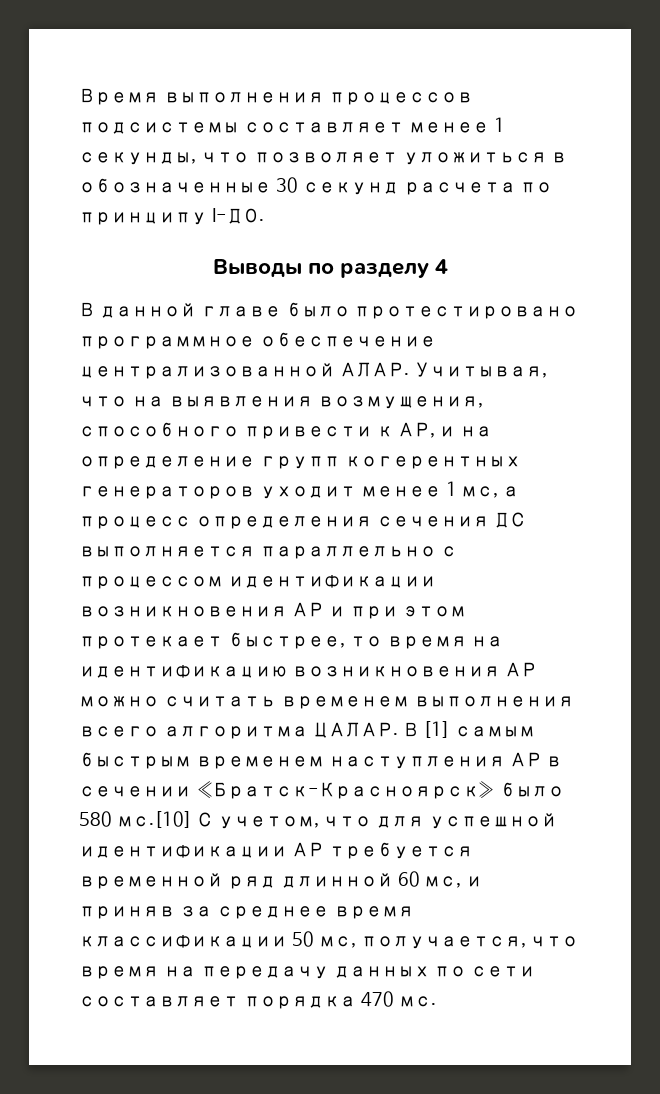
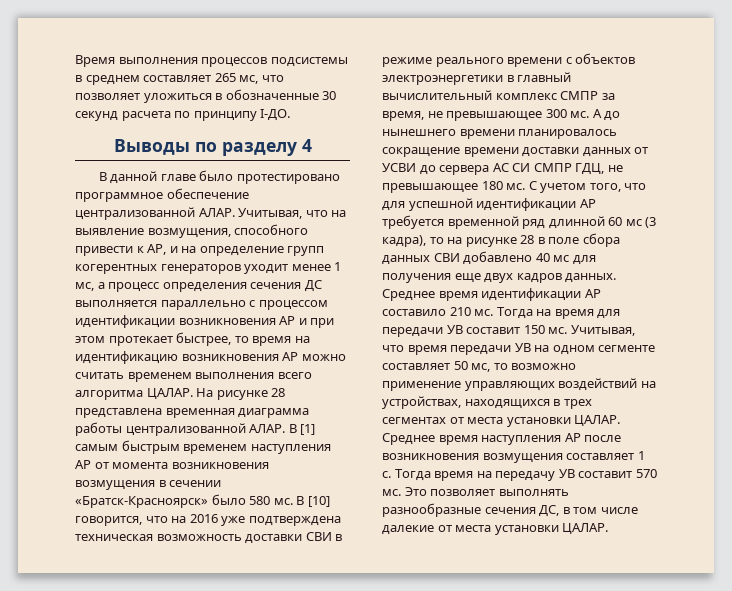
[243,117,505,133] [79,152,196,165] составляет менее 1 секунды, -> [75,73,259,85] в среднем составляет 265 мс,
[168,396,313,407] выявления -> [75,228,144,235] выявление
(398, 730) none -> [196,388,286,400] [75,408,310,418] [75,422,286,436] На рисунке 28 представлена временная диаграмма работы централизованной АЛАР.
(542, 759) none -> [94,462,269,469] [75,480,155,490] от момента возникновения возмущения
[116,811,319,829] мс.[10] С учетом, -> [273,496,330,507] [75,514,341,526] [75,532,343,544] [382,53,636,67] [382,72,572,85] [382,90,615,100] [382,109,621,121] [382,129,618,139] [382,147,649,157] [382,163,623,175] [382,181,621,193] мс. В [10] говорится, что на 2016 уже подтверждена техническая возможность доставки СВИ в режиме реального времени с объектов электроэнергетики в главный вычислительный комплекс СМПР за время, не превышающее 300 мс. А до нынешнего времени планировалось сокращение времени доставки данных от УСВИ до сервера АС СИ СМПР ГДЦ, не превышающее 180 мс. С учетом того,
[424,876,483,888] [79,906,414,919] [79,931,579,949] [79,966,536,979] [79,991,436,1009] мс, и приняв за среднее время классификации 50 мс, получается, что время на передачу данных по сети составляет порядка 470 мс. -> [625,217,657,228] [382,233,620,247] [382,251,596,265] [382,273,617,283] [382,288,601,301] [382,307,621,319] [382,325,635,337] [382,343,656,355] [382,361,577,372] [382,378,656,391] [382,396,592,409] [382,415,621,427] [382,433,622,445] [382,451,645,463] [382,469,657,481] [382,487,569,496] [382,503,638,517] [382,523,609,535] мс (3 кадра), то на рисунке 28 в поле сбора данных СВИ добавлено 40 мс для получения еще двух кадров данных. Среднее время идентификации АР составило 210 мс. Тогда на время для передачи УВ составит 150 мс. Учитывая, что время передачи УВ на одном сегменте составляет 50 мс, то возможно применение управляющих воздействий на устройствах, находящихся в трех сегментах от места установки ЦАЛАР. Среднее время наступления АР после возникновения возмущения составляет 1 с. Тогда время на передачу УВ составит 570 мс. Это позволяет выполнять разнообразные сечения ДС, в том числе далекие от места установки ЦАЛАР.

